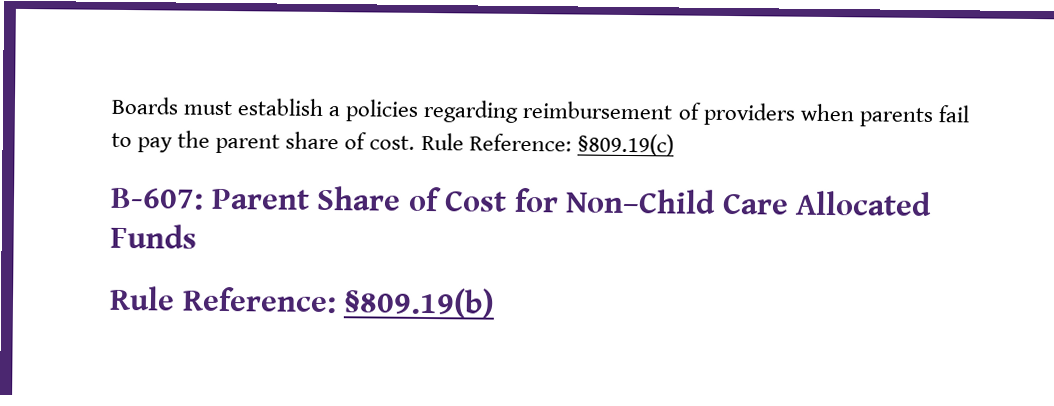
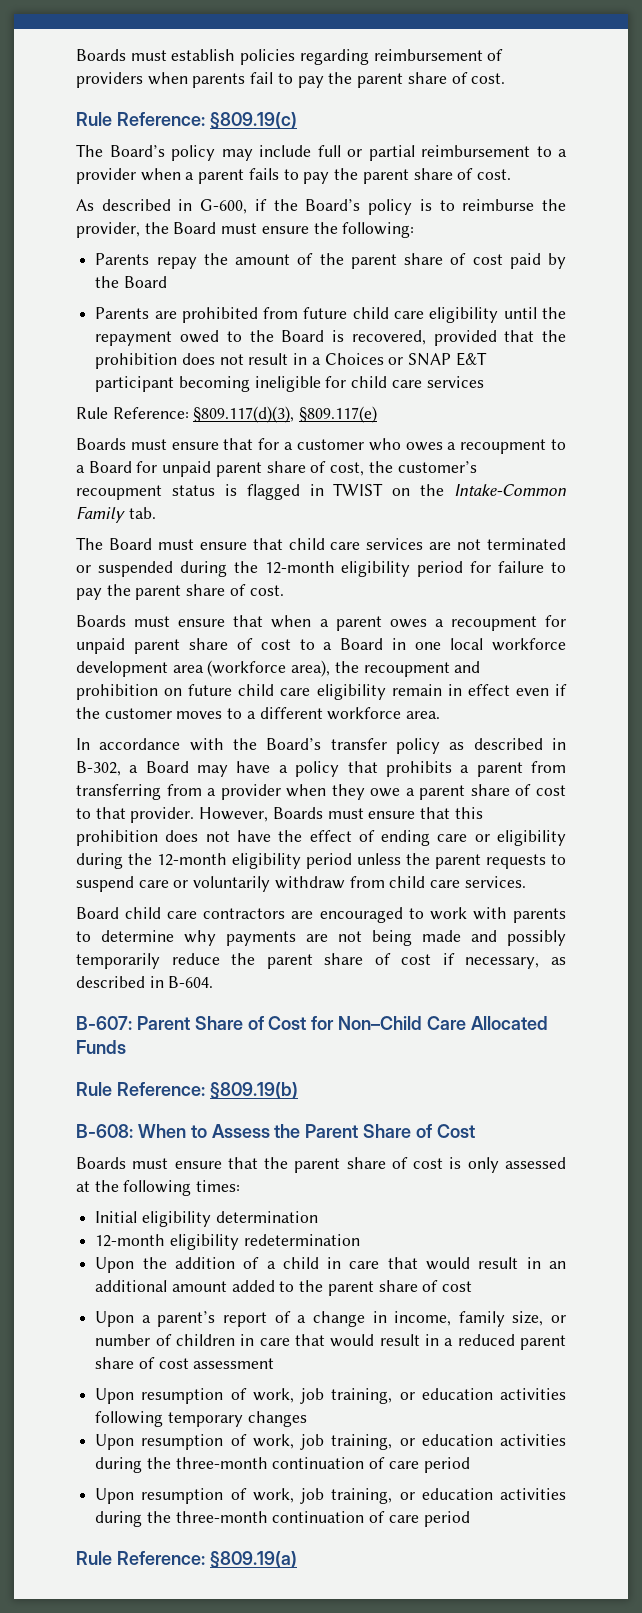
[328,106,341,117] a -> (236, 55) none
(416, 142) none -> (506, 78) //
(674, 145) none -> [76,144,567,161] [76,168,511,184] [76,199,566,215] [76,222,415,238] [95,253,566,269] [95,276,167,288] [95,307,566,323] [95,330,566,346] [95,352,487,369] [95,376,484,392] [76,406,378,423] [76,438,566,454] [76,461,477,477] [76,483,567,500] [76,506,156,523] [76,537,566,550] [76,561,567,577] [76,584,284,600] [76,615,566,631] [76,638,566,654] [76,660,481,677] [76,684,568,700] [76,707,441,720] [76,738,566,754] [76,761,566,777] [76,784,566,800] [76,807,483,823] [76,830,566,846] [76,853,566,869] [76,876,526,892] [76,907,566,923] [76,930,566,946] [76,953,566,969] [76,976,214,988] // The Board’s policy may include full or partial reimbursement to a provider when a parent fails to pay the parent share of cost. // As described in G-600, if the Board’s policy is to reimburse the provider, the Board must ensure the following: // Parents repay the amount of the parent share of cost paid by the Board // Parents are prohibited from future child care eligibility until the repayment owed to the Board is recovered, provided that the prohibition does not result in a Choices or SNAP E&T participant becoming ineligible for child care services // Rule Reference: §809.117(d)(3), §809.117(e) // Boards must ensure that for a customer who owes a recoupment to a Board for unpaid parent share of cost, the customer’s recoupment status is flagged in TWIST on the Intake-Common Family tab. // The Board must ensure that child care services are not terminated or suspended during the 12-month eligibility period for failure to pay the parent share of cost. // Boards must ensure that when a parent owes a recoupment for unpaid parent share of cost to a Board in one local workforce development area (workforce area), the recoupment and prohibition on future child care eligibility remain in effect even if the customer moves to a different workforce area. // In accordance with the Board’s transfer policy as described in B-302, a Board may have a policy that prohibits a parent from transferring from a provider when they owe a parent share of cost to that provider. However, Boards must ensure that this prohibition does not have the effect of ending care or eligibility during the 12-month eligibility period unless the parent requests to suspend care or voluntarily withdraw from child care services. // Board child care contractors are encouraged to work with parents to determine why payments are not being made and possibly temporarily reduce the parent share of cost if necessary, as described in B-604.
(496, 303) none -> [76,1124,475,1138] [76,1157,566,1173] [76,1180,241,1196] [95,1211,318,1227] [95,1234,360,1250] [95,1257,566,1273] [95,1280,473,1296] [95,1311,567,1327] [95,1334,566,1350] [95,1357,275,1369] [95,1388,566,1404] [95,1411,307,1427] [95,1434,566,1450] [95,1457,470,1473] [95,1488,566,1504] [95,1511,470,1527] [76,1551,297,1568] // B-608: When to Assess the Parent Share of Cost // Boards must ensure that the parent share of cost is only assessed at the following times: // Initial eligibility determination // 12-month eligibility redetermination // Upon the addition of a child in care that would result in an additional amount added to the parent share of cost // Upon a parent’s report of a change in income, family size, or number of children in care that would result in a reduced parent share of cost assessment // Upon resumption of work, job training, or education activities following temporary changes // Upon resumption of work, job training, or education activities during the three-month continuation of care period // Upon resumption of work, job training, or education activities during the three-month continuation of care period // Rule Reference: §809.19(a)

